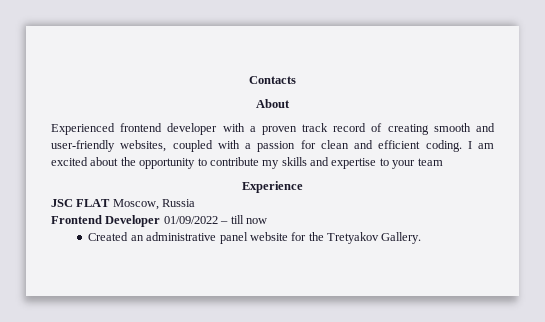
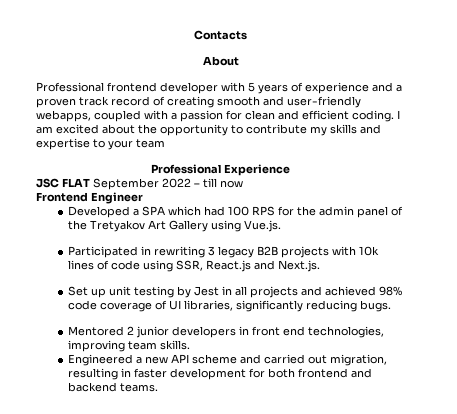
[51,123,115,135] Experienced -> [36,82,104,92] Professional
(245, 127) none -> [248,82,393,94] 5 years of experience and
[120,140,167,152] websites, -> [36,110,91,122] webapps,
(443, 162) none -> [151,164,221,174] Professional
[112,199,196,210] [51,215,267,227] [88,232,422,244] Moscow, Russia // Frontend Developer 01/09/2022 – till now // Created an administrative panel website for the Tretyakov Gallery. -> [93,178,243,190] [36,192,143,204] [67,206,403,218] [67,220,281,232] [67,246,379,258] [67,260,320,272] [67,286,402,298] [67,300,391,312] [67,326,384,338] [67,340,190,352] [67,354,387,366] [67,368,372,380] [67,382,158,392] September 2022 – till now // Frontend Engineer // Developed a SPA which had 100 RPS for the admin panel of the Tretyakov Art Gallery using Vue.js. // Participated in rewriting 3 legacy B2B projects with 10k lines of code using SSR, React.js and Next.js. // Set up unit testing by Jest in all projects and achieved 98% code coverage of UI libraries, significantly reducing bugs. // Mentored 2 junior developers in front end technologies, improving team skills. // Engineered a new API scheme and carried out migration, resulting in faster development for both frontend and backend teams.

